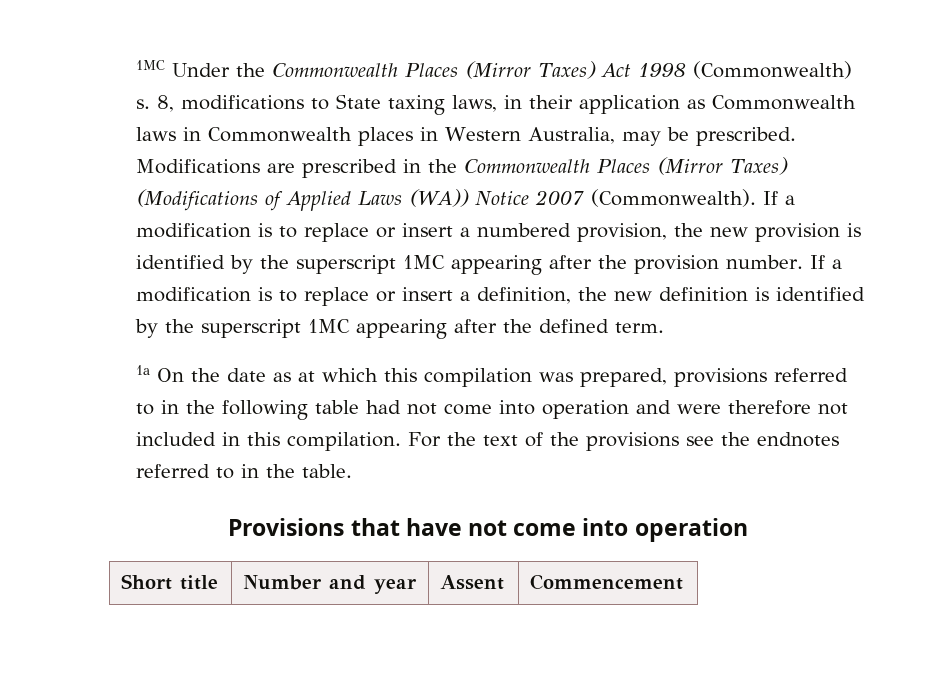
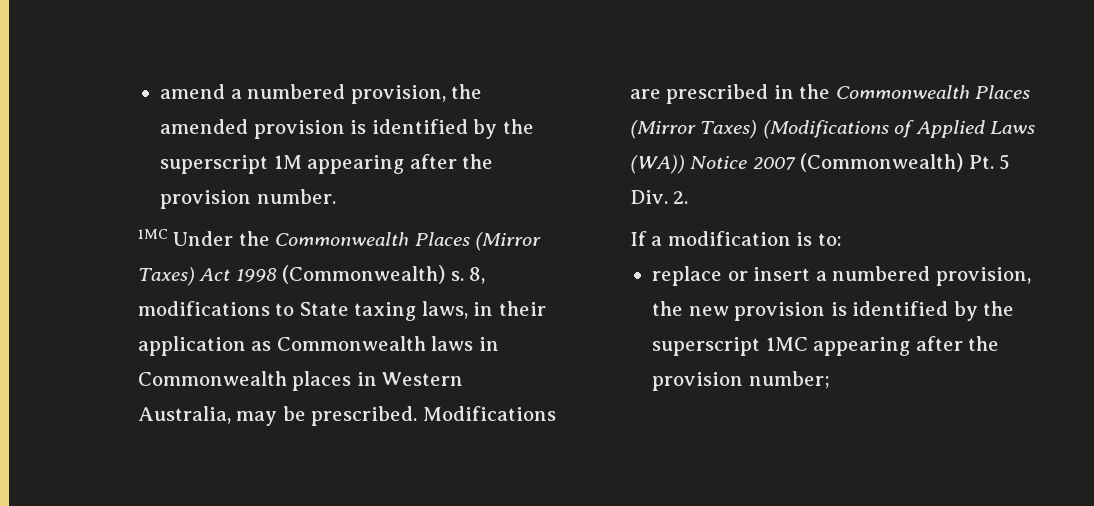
(136, 65) none -> [160,84,483,104] [160,119,534,139] [160,154,494,174] [160,189,336,209] amend a numbered provision, the amended provision is identified by the superscript 1M appearing after the provision number. //
[591,189,796,207] [136,223,298,238] (Commonwealth). If a modification is to -> [800,153,1011,172] [629,190,689,204] [629,231,842,246] (Commonwealth) Pt. 5 Div. 2. // If a modification is to: //
[726,255,843,269] [136,287,866,306] [135,319,665,339] [136,365,849,387] [136,400,849,420] [136,432,840,451] [136,464,353,479] [228,518,748,542] [121,574,219,590] [243,575,418,594] [440,575,505,590] [530,574,684,590] number. If a modification is to replace or insert a definition, the new definition is identified by the superscript 1MC appearing after the defined term. // 1a On the date as at which this compilation was prepared, provisions referred to in the following table had not come into operation and were therefore not included in this compilation. For the text of the provisions see the endnotes referred to in the table. // Provisions that have not come into operation // Short title | Number and year | Assent | Commencement -> [748,371,830,389] number;

